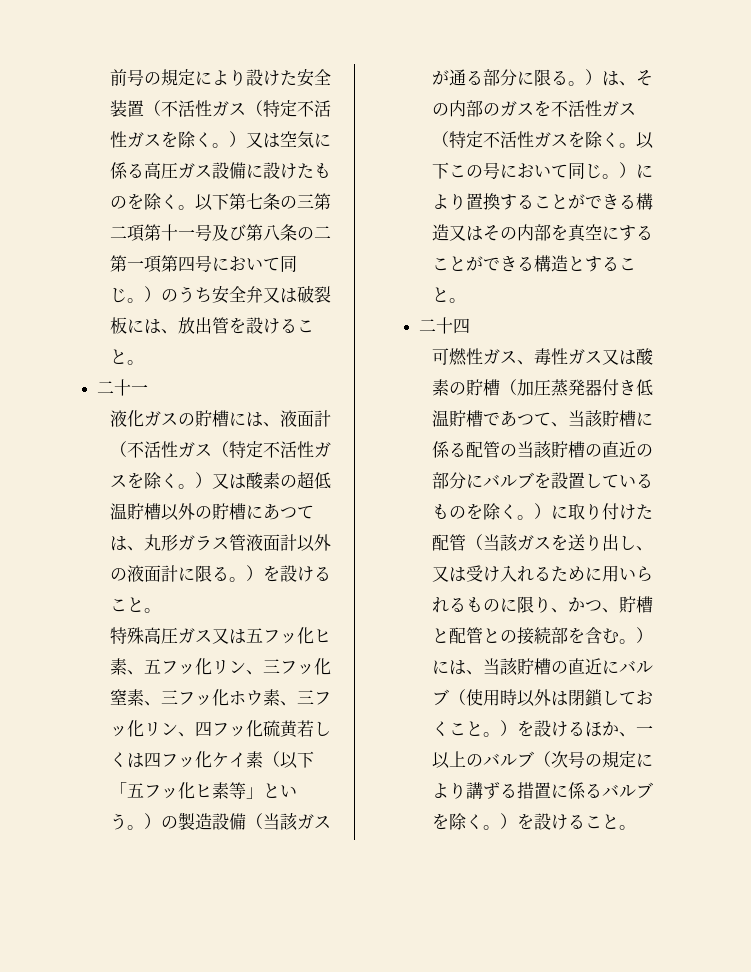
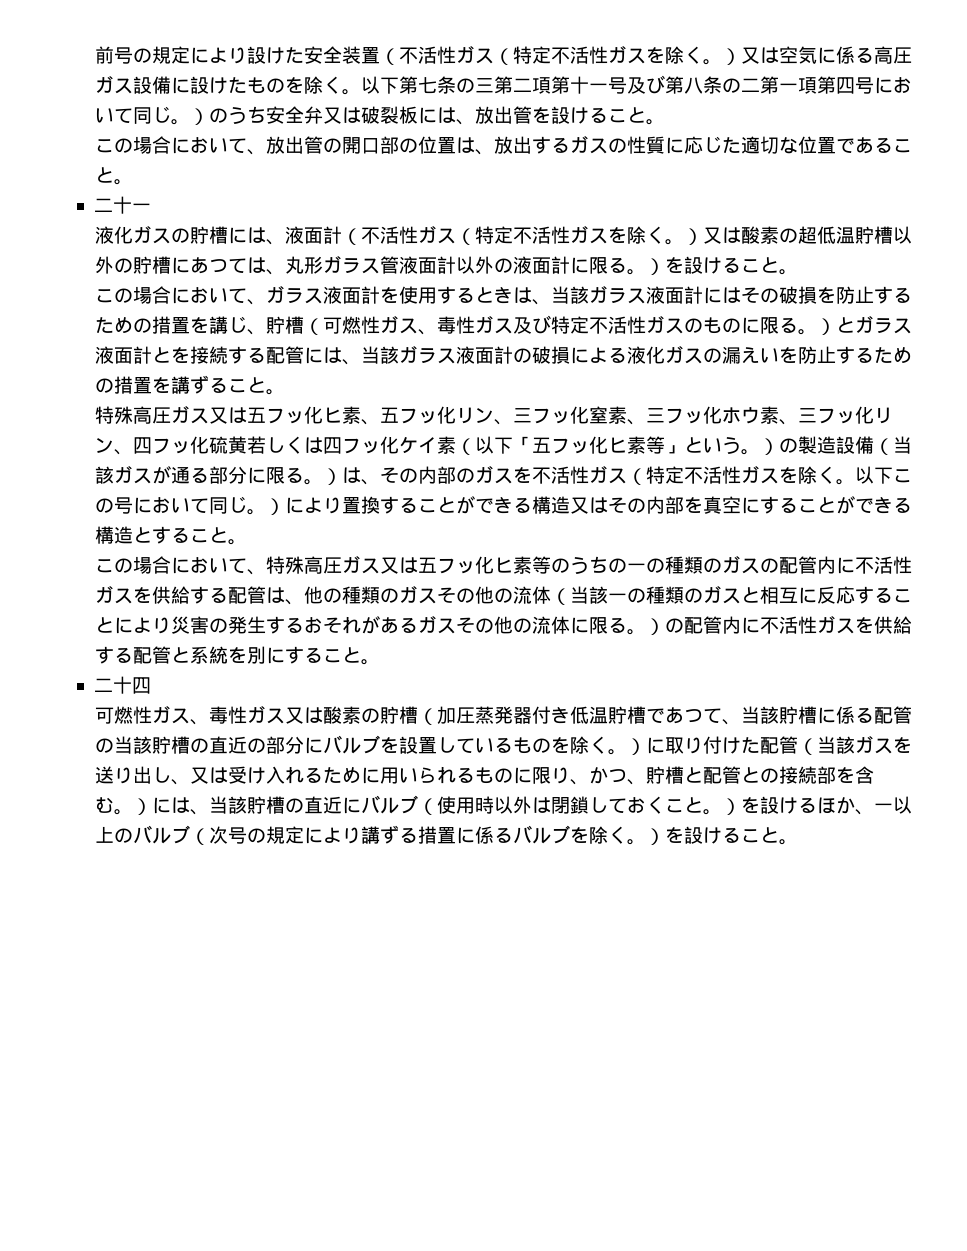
(145, 362) none -> [94,136,912,155] [94,167,133,185] // この場合において、放出管の開口部の位置は、放出するガスの性質に応じた適切な位置であること。
(162, 610) none -> [94,286,912,305] [94,315,912,335] [94,346,912,365] [94,375,285,395] // この場合において、ガラス液面計を使用するときは、当該ガラス液面計にはその破損を防止するための措置を講じ、貯槽（可燃性ガス、毒性ガス及び特定不活性ガスのものに限る。）とガラス液面計とを接続する配管には、当該ガラス液面計の破損による液化ガスの漏えいを防止するための措置を講ずること。
(467, 300) none -> [94,556,912,575] [94,586,912,605] [94,616,912,635] [94,646,380,665] // この場合において、特殊高圧ガス又は五フッ化ヒ素等のうちの一の種類のガスの配管内に不活性ガスを供給する配管は、他の種類のガスその他の流体（当該一の種類のガスと相互に反応することにより災害の発生するおそれがあるガスその他の流体に限る。）の配管内に不活性ガスを供給する配管と系統を別にすること。

